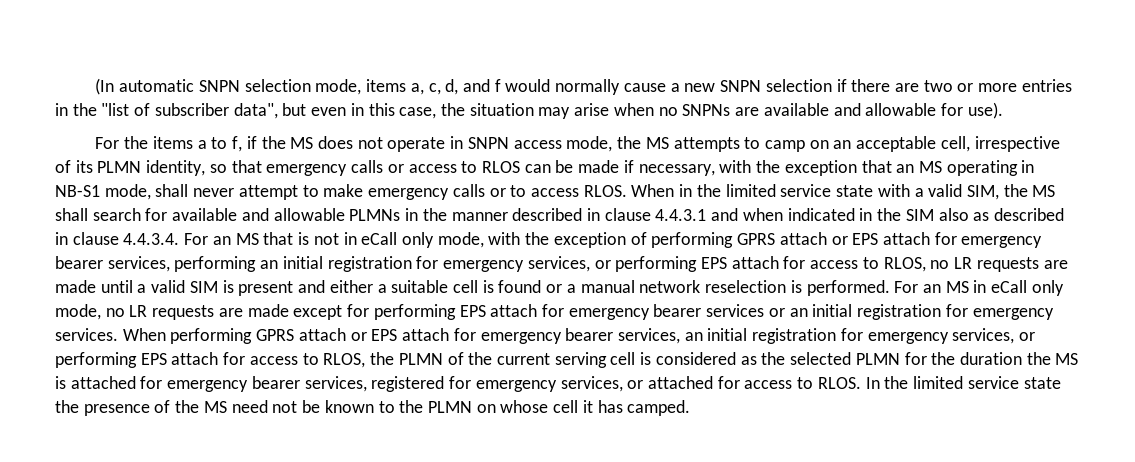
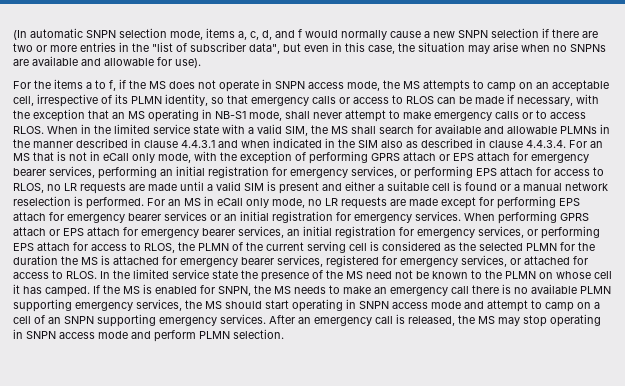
(691, 408) none -> [93,284,611,296] [13,299,600,312] [13,314,601,327] [13,329,284,342] If the MS is enabled for SNPN, the MS needs to make an emergency call there is no available PLMN supporting emergency services, the MS should start operating in SNPN access mode and attempt to camp on a cell of an SNPN supporting emergency services. After an emergency call is released, the MS may stop operating in SNPN access mode and perform PLMN selection.

